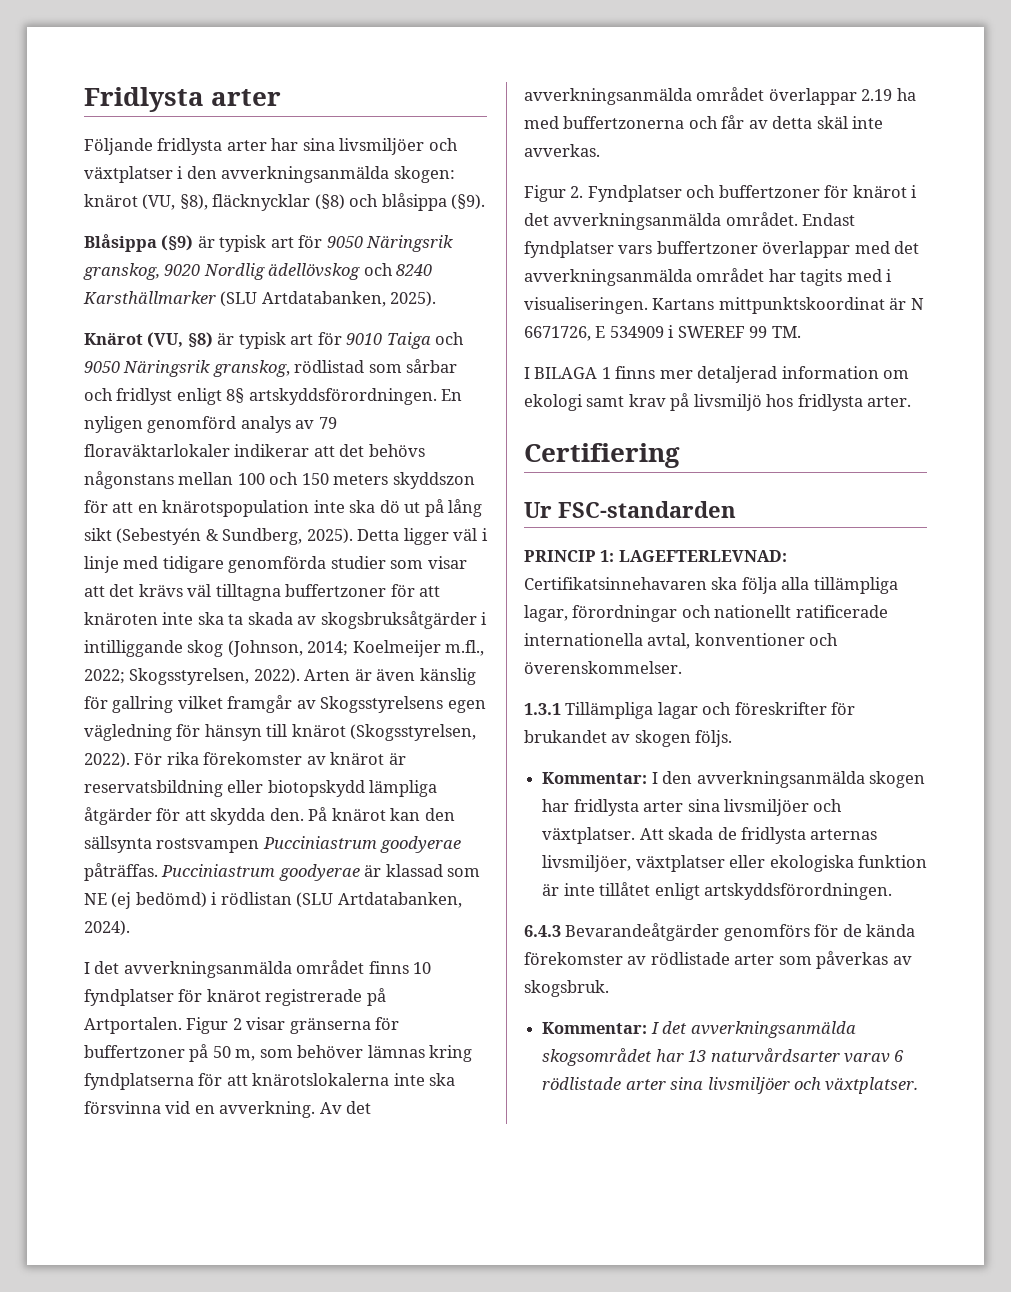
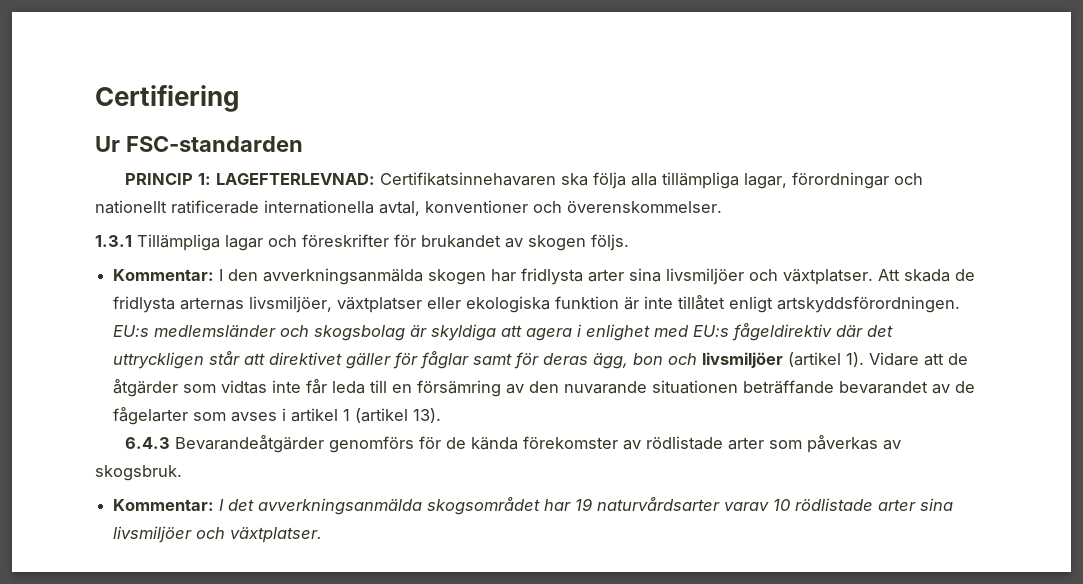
[84,87,282,112] [84,138,458,155] [84,166,455,183] [84,193,486,211] [84,234,454,252] [83,263,433,280] [83,291,437,307] [84,332,465,349] [84,359,458,377] [84,388,463,405] [84,416,337,433] [84,444,425,457] [84,471,475,489] [84,499,483,517] [84,528,488,545] [84,556,467,573] [84,584,441,601] [84,611,488,629] [84,640,485,657] [84,668,476,685] [84,695,486,713] [84,724,477,741] [84,752,406,768] [84,780,438,797] [84,807,455,825] [84,836,462,853] [84,863,481,881] [84,892,462,909] [84,920,130,936] [84,960,432,978] [84,988,386,1006] [84,1017,400,1034] [84,1044,473,1062] [84,1073,456,1090] [84,1101,372,1118] [524,87,916,105] [524,115,884,129] [524,144,600,157] [524,185,918,202] [524,212,856,230] [524,241,920,258] [524,268,893,286] [524,297,924,314] [524,325,801,341] [524,366,910,383] [524,393,912,411] Fridlysta arter // Följande fridlysta arter har sina livsmiljöer och växtplatser i den avverkningsanmälda skogen: knärot (VU, §8), fläcknycklar (§8) och blåsippa (§9). // Blåsippa (§9) är typisk art för 9050 Näringsrik granskog, 9020 Nordlig ädellövskog och 8240 Karsthällmarker (SLU Artdatabanken, 2025). // Knärot (VU, §8) är typisk art för 9010 Taiga och 9050 Näringsrik granskog, rödlistad som sårbar och fridlyst enligt 8§ artskyddsförordningen. En nyligen genomförd analys av 79 floraväktarlokaler indikerar att det behövs någonstans mellan 100 och 150 meters skyddszon för att en knärotspopulation inte ska dö ut på lång sikt (Sebestyén & Sundberg, 2025). Detta ligger väl i linje med tidigare genomförda studier som visar att det krävs väl tilltagna buffertzoner för att knäroten inte ska ta skada av skogsbruksåtgärder i intilliggande skog (Johnson, 2014; Koelmeijer m.fl., 2022; Skogsstyrelsen, 2022). Arten är även känslig för gallring vilket framgår av Skogsstyrelsens egen vägledning för hänsyn till knärot (Skogsstyrelsen, 2022). För rika förekomster av knärot är reservatsbildning eller biotopskydd lämpliga åtgärder för att skydda den. På knärot kan den sällsynta rostsvampen Pucciniastrum goodyerae påträffas. Pucciniastrum goodyerae är klassad som NE (ej bedömd) i rödlistan (SLU Artdatabanken, 2024). // I det avverkningsanmälda området finns 10 fyndplatser för knärot registrerade på Artportalen. Figur 2 visar gränserna för buffertzoner på 50 m, som behöver lämnas kring fyndplatserna för att knärotslokalerna inte ska försvinna vid en avverkning. Av det avverkningsanmälda området överlappar 2.19 ha med buffertzonerna och får av detta skäl inte avverkas. // Figur 2. Fyndplatser och buffertzoner för knärot i det avverkningsanmälda området. Endast fyndplatser vars buffertzoner överlappar med det avverkningsanmälda området har tagits med i visualiseringen. Kartans mittpunktskoordinat är N 6671726, E 534909 i SWEREF 99 TM. // I BILAGA 1 finns mer detaljerad information om ekologi samt krav på livsmiljö hos fridlysta arter. // -> (95, 98) none
(892, 891) none -> [113,323,894,341] [113,351,969,369] [113,379,976,397] [113,407,442,425] EU:s medlemsländer och skogsbolag är skyldiga att agera i enlighet med EU:s fågeldirektiv där det uttryckligen står att direktivet gäller för fåglar samt för deras ägg, bon och livsmiljöer (artikel 1). Vidare att de åtgärder som vidtas inte får leda till en försämring av den nuvarande situationen beträffande bevarandet av de fågelarter som avses i artikel 1 (artikel 13).
[688,1050,707,1062] 13 -> [575,498,594,511] 19
[894,1050,905,1062] 6 -> [773,499,792,511] 10

